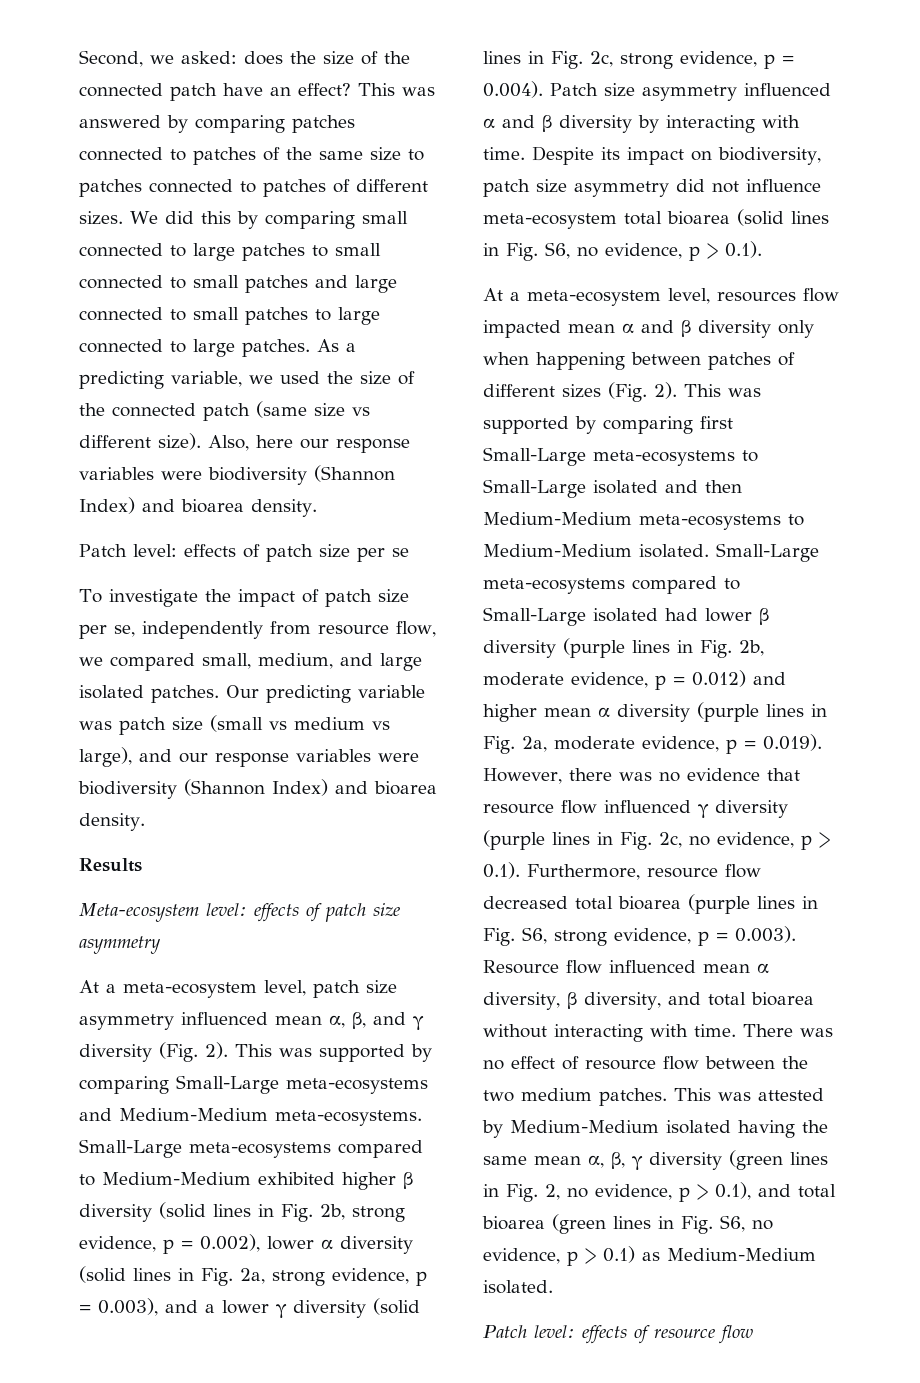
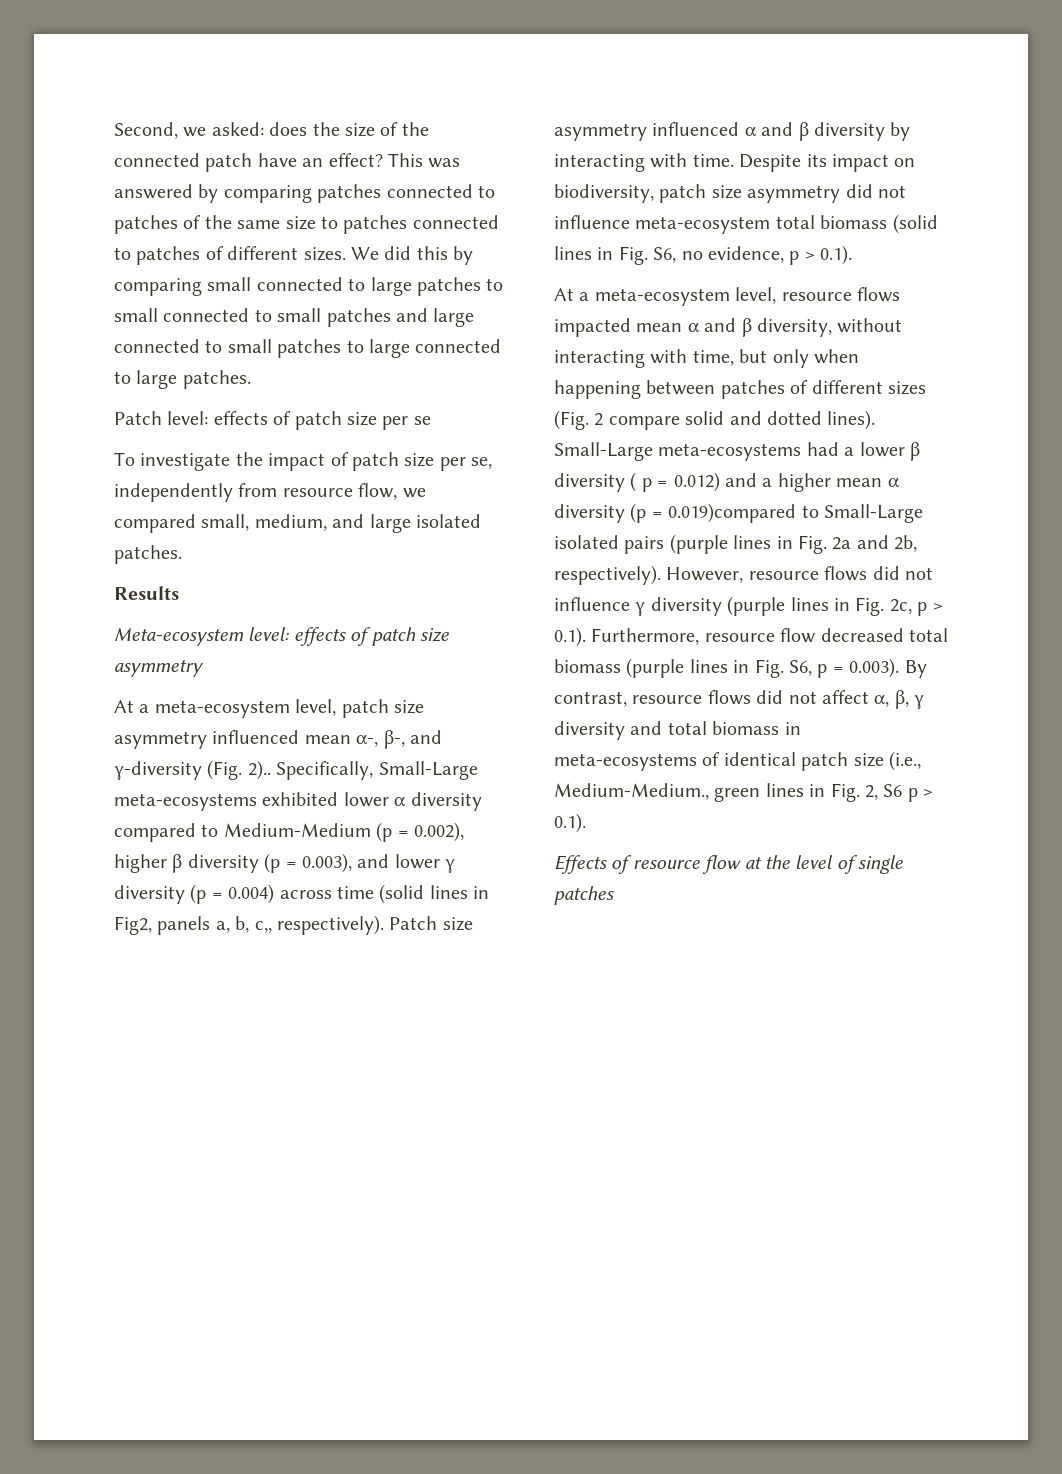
[317,339,356,352] [79,371,415,389] [79,401,370,421] [79,433,410,453] [79,465,395,485] [79,497,317,517] As a predicting variable, we used the size of the connected patch (same size vs different size). Also, here our response variables were biodiversity (Shannon Index) and bioarea density. -> (251, 379) none
[226,685,425,703] [79,715,390,735] [79,747,419,767] [78,779,437,799] [79,813,145,831] Our predicting variable was patch size (small vs medium vs large), and our response variables were biodiversity (Shannon Index) and bioarea density. -> (182, 554) none
[329,1012,424,1030] [79,1042,432,1062] [79,1075,428,1094] [79,1108,422,1126] [79,1139,423,1158] [79,1172,413,1190] [79,1202,405,1222] [79,1234,413,1254] [79,1266,427,1286] [79,1298,420,1318] [483,51,794,69] [483,81,543,98] α, β, and γ diversity (Fig. 2). This was supported by comparing Small-Large meta-ecosystems and Medium-Medium meta-ecosystems. Small-Large meta-ecosystems compared to Medium-Medium exhibited higher β diversity (solid lines in Fig. 2b, strong evidence, p = 0.002), lower α diversity (solid lines in Fig. 2a, strong evidence, p = 0.003), and a lower γ diversity (solid lines in Fig. 2c, strong evidence, p = 0.004). -> [356,730,442,749] [114,760,478,780] [114,792,482,811] [114,822,464,842] [114,853,456,873] [114,884,490,904] [114,915,384,935] α-, β-, and γ-diversity (Fig. 2).. Specifically, Small-Large meta-ecosystems exhibited lower α diversity compared to Medium-Medium (p = 0.002), higher β diversity (p = 0.003), and lower γ diversity (p = 0.004) across time (solid lines in Fig2, panels a, b, c,, respectively).
[667,211,730,225] bioarea -> [820,215,888,229] biomass
[717,288,839,302] resources flow -> [781,287,900,302] resource flows
[698,320,771,338] diversity -> [757,318,903,337] [554,349,768,368] diversity, without interacting with time, but
[654,382,761,399] [483,416,733,434] [483,447,758,466] [483,479,742,498] [483,512,804,530] [483,543,819,562] [483,576,740,594] [483,607,769,626] [483,638,764,658] [483,670,786,690] [483,702,827,722] [483,734,822,754] [483,768,800,784] [483,800,691,814] 2). This was supported by comparing first Small-Large meta-ecosystems to Small-Large isolated and then Medium-Medium meta-ecosystems to Medium-Medium isolated. Small-Large meta-ecosystems compared to Small-Large isolated had lower β diversity (purple lines in Fig. 2b, moderate evidence, p = 0.012) and higher mean α diversity (purple lines in Fig. 2a, moderate evidence, p = 0.019). However, there was no evidence that resource flow influenced -> [594,410,876,430] [554,442,920,461] [554,472,900,492] [554,503,923,523] [554,534,918,554] [554,565,933,585] [554,597,630,611] 2 compare solid and dotted lines). Small-Large meta-ecosystems had a lower β diversity ( p = 0.012) and a higher mean α diversity (p = 0.019)compared to Small-Large isolated pairs (purple lines in Fig. 2a and 2b, respectively). However, resource flows did not influence
[689,832,794,848] no evidence, -> (912, 606) none
[618,896,681,910] bioarea -> [554,659,621,673] biomass
[554,928,691,946] strong evidence, -> (812, 668) none
[483,960,769,974] [483,992,814,1010] [483,1024,833,1042] [483,1056,808,1070] [483,1088,824,1106] [482,1120,828,1138] [483,1150,828,1170] [483,1182,836,1202] [482,1214,773,1234] [483,1246,816,1266] [483,1280,553,1294] [483,1325,753,1344] Resource flow influenced mean α diversity, β diversity, and total bioarea without interacting with time. There was no effect of resource flow between the two medium patches. This was attested by Medium-Medium isolated having the same mean α, β, γ diversity (green lines in Fig. 2, no evidence, p > 0.1), and total bioarea (green lines in Fig. S6, no evidence, p > 0.1) as Medium-Medium isolated. // Patch level: effects of resource flow -> [904,660,927,678] [554,690,925,709] [554,721,801,740] [554,751,921,771] [554,783,934,802] [554,813,586,833] [554,855,904,874] [554,886,614,905] By contrast, resource flows did not affect α, β, γ diversity and total biomass in meta-ecosystems of identical patch size (i.e., Medium-Medium., green lines in Fig. 2, S6 p > 0.1). // Effects of resource flow at the level of single patches

